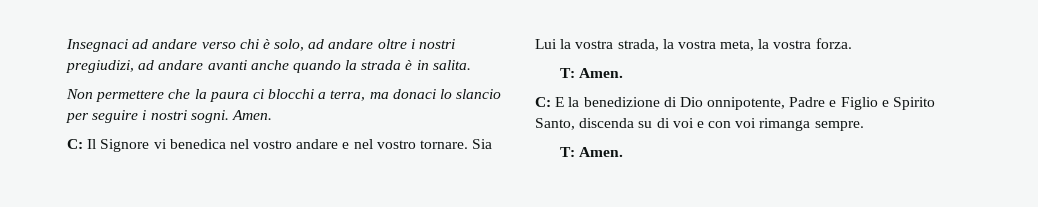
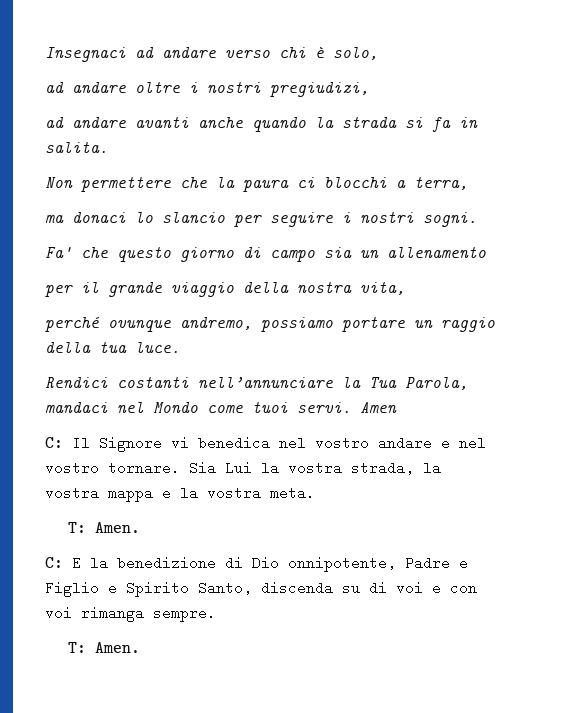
(305, 45) none -> (378, 53) //
(134, 66) none -> (369, 89) //
[405,60,413,70] è -> [405,117,451,132] si fa
(366, 95) none -> (468, 183) //
[231,110,272,120] Amen. -> [45,246,486,262] [45,281,405,297] [45,316,495,332] [45,341,180,353] [45,376,468,390] [45,401,397,413] // Fa' che questo giorno di campo sia un allenamento // per il grande viaggio della nostra vita, // perché ovunque andremo, possiamo portare un raggio della tua luce. // Rendici costanti nell’annunciare la Tua Parola, mandaci nel Mondo come tuoi servi. Amen
[720,38,852,51] meta, la vostra forza. -> [108,486,315,502] mappa e la vostra meta.

